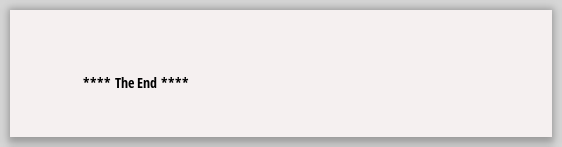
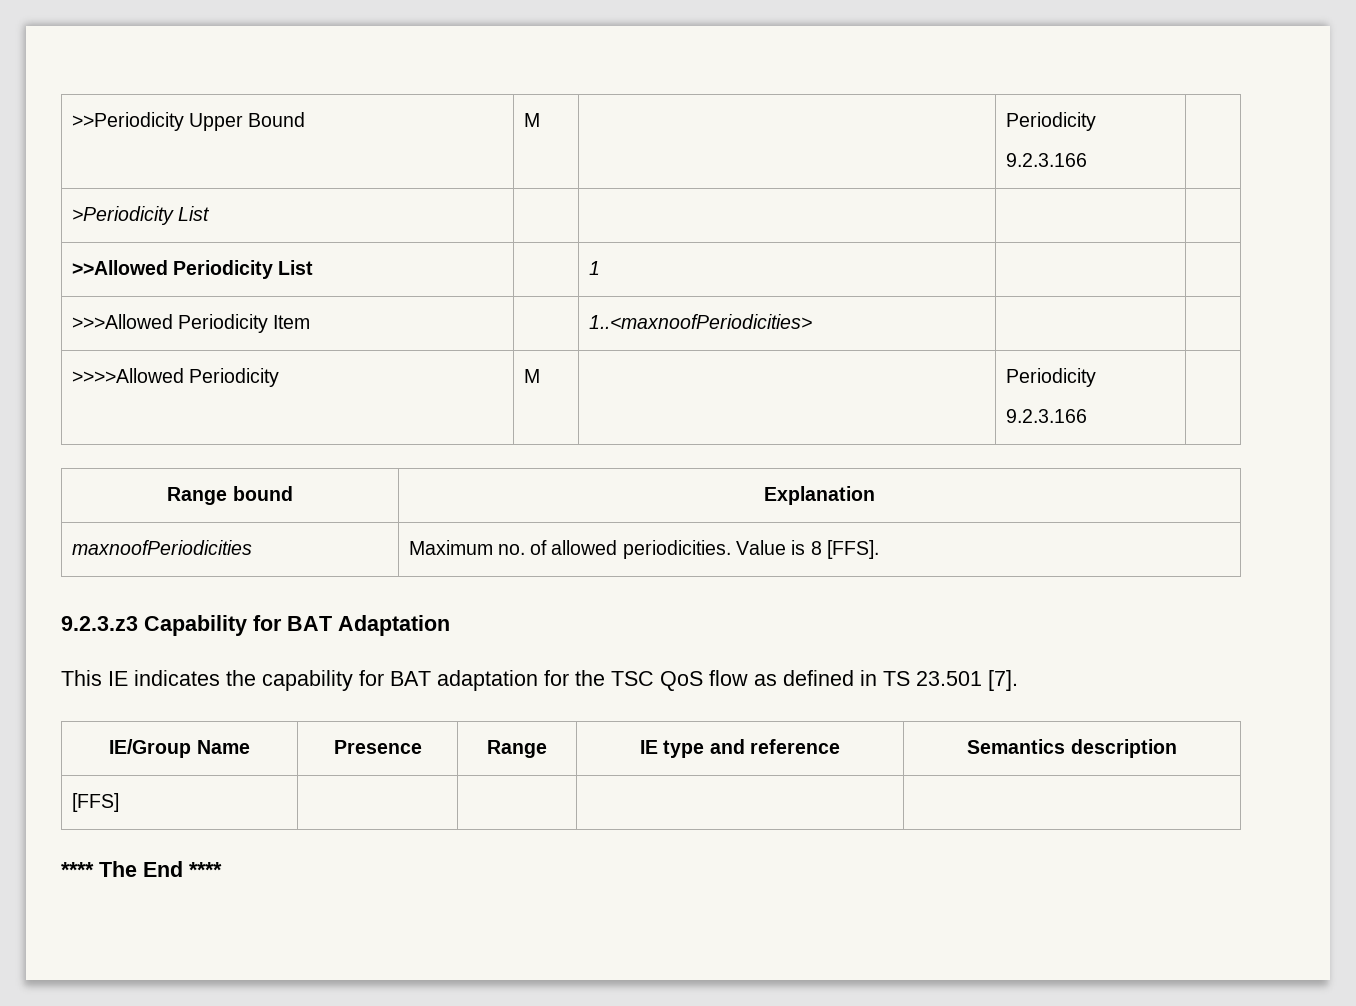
(83, 82) none -> [71,112,306,131] [523,113,540,127] [1005,112,1096,131] [1005,153,1087,167] [71,206,210,225] [71,260,314,279] [588,261,600,275] [71,314,311,333] [588,314,812,329] [71,368,279,387] [523,369,540,383] [1005,368,1096,387] [1005,409,1087,423] [167,486,293,505] [764,486,875,505] [71,540,252,555] [408,540,879,559] [61,615,450,636] [61,670,1018,691] [109,739,250,758] [333,740,422,754] [487,740,547,758] [640,739,840,758] [967,739,1177,758] [71,793,119,812] >>Periodicity Upper Bound | M | | Periodicity // 9.2.3.166 | // >Periodicity List | | | | // >>Allowed Periodicity List | | 1 | | // >>>Allowed Periodicity Item | | 1..<maxnoofPeriodicities> | | // >>>>Allowed Periodicity | M | | Periodicity // 9.2.3.166 | // Range bound | Explanation // maxnoofPeriodicities | Maximum no. of allowed periodicities. Value is 8 [FFS]. // 9.2.3.z3 Capability for BAT Adaptation // This IE indicates the capability for BAT adaptation for the TSC QoS flow as defined in TS 23.501 [7]. // IE/Group Name | Presence | Range | IE type and reference | Semantics description // [FFS] | | | | //

